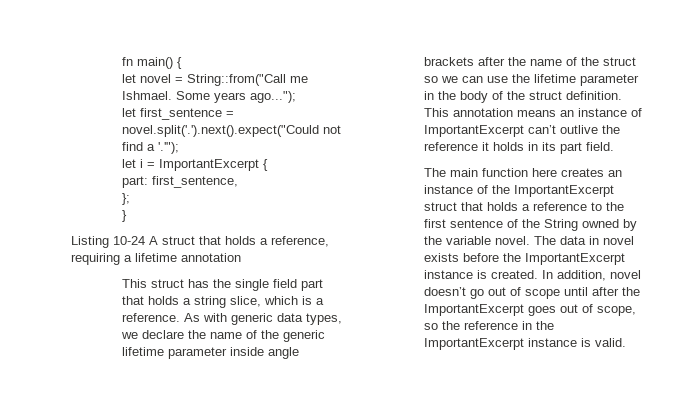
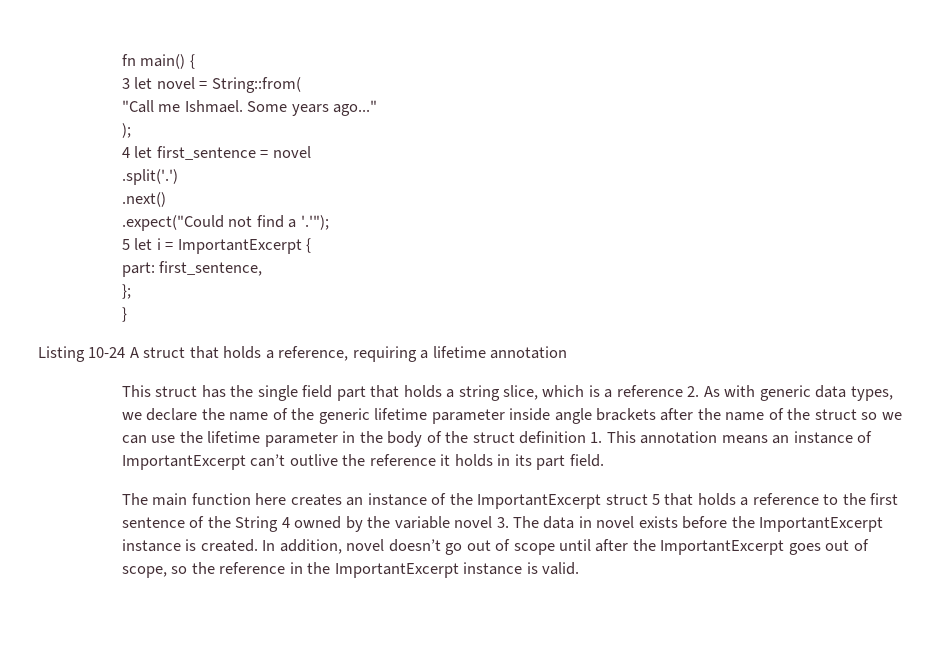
(182, 63) none -> [121,78,130,89] 3
[186,74,286,86] String::from("Call -> [211,77,301,93] [121,100,154,113] String::from( // "Call
[249,91,296,103] [121,108,234,120] [121,125,319,137] ago..."); // let first_sentence = novel.split('.').next().expect("Could -> [333,100,378,116] [121,123,131,138] [121,146,311,160] [121,169,178,185] [121,192,166,207] [121,215,224,231] ago..." // ); // 4 let first_sentence = novel // .split('.') // .next() // .expect("Could
(179, 148) none -> [121,239,130,250] 5
[121,313,180,322] reference. -> [616,385,700,397] reference 2.
[565,91,622,100] definition. -> [518,431,603,444] definition 1.
(457, 206) none -> [651,494,660,505] 5
(578, 225) none -> [281,517,290,528] 4
[494,236,530,245] novel. -> [454,516,509,528] novel 3.

